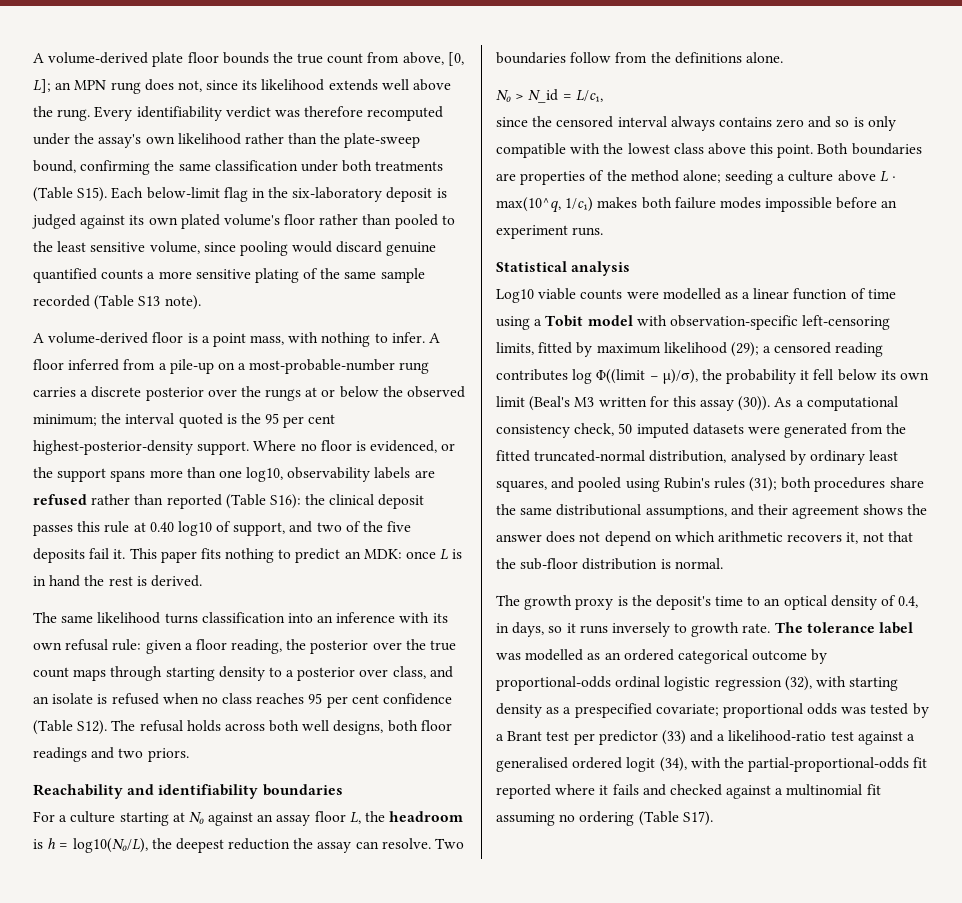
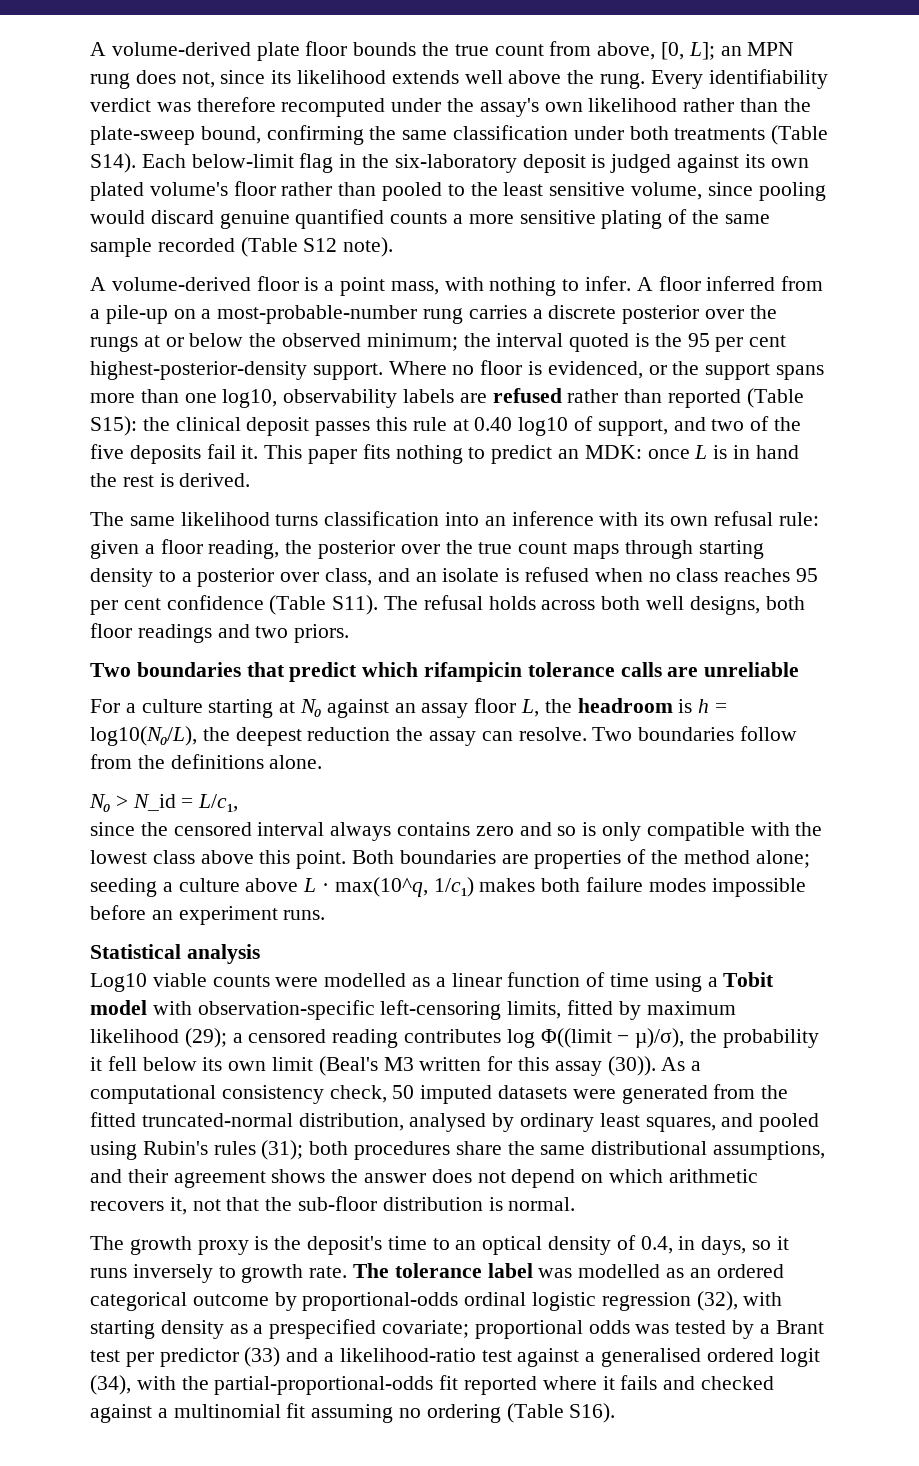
[77,187,108,202] S15). -> [90,153,136,173] S14).
[138,296,161,306] S13 -> [303,238,338,252] S12
[269,494,301,509] S16): -> [90,416,137,436] S15):
[77,720,108,735] S12). -> [332,595,379,615] S11).
[33,784,343,799] Reachability and identifiability boundaries -> [90,662,800,682] Two boundaries that predict which rifampicin tolerance calls are unreliable
[682,811,713,826] S17). -> [569,1403,616,1423] S16).

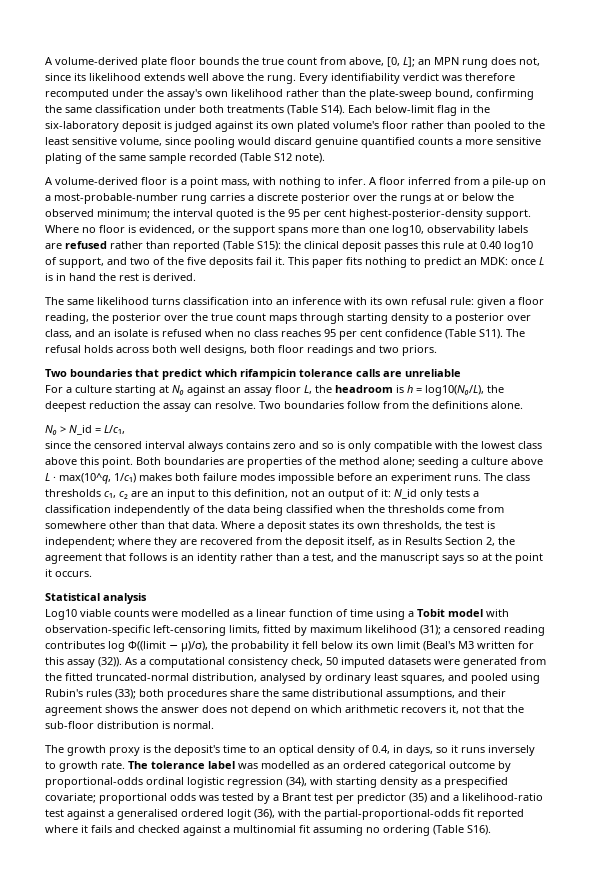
(326, 915) none -> [484,473,530,481] [45,489,479,500] [45,505,504,516] [45,521,495,532] [45,537,515,548] [45,553,543,564] [45,569,92,577] The class thresholds c₁, c₂ are an input to this definition, not an output of it: N_id only tests a classification independently of the data being classified when the thresholds come from somewhere other than that data. Where a deposit states its own thresholds, the test is independent; where they are recovered from the deposit itself, as in Results Section 2, the agreement that follows is an identity rather than a test, and the manuscript says so at the point it occurs.
[184,1028,227,1048] (29); -> [420,625,441,635] (31);
[607,1056,656,1076] (30)). -> [98,657,122,667] (32)).
[261,1140,304,1160] (31); -> [115,689,136,699] (33);
[696,1291,738,1311] (32), -> [286,777,307,787] (34),
[244,1347,281,1367] (33) -> [409,793,427,803] (35)
[90,1375,131,1395] (34), -> [254,809,275,819] (36),

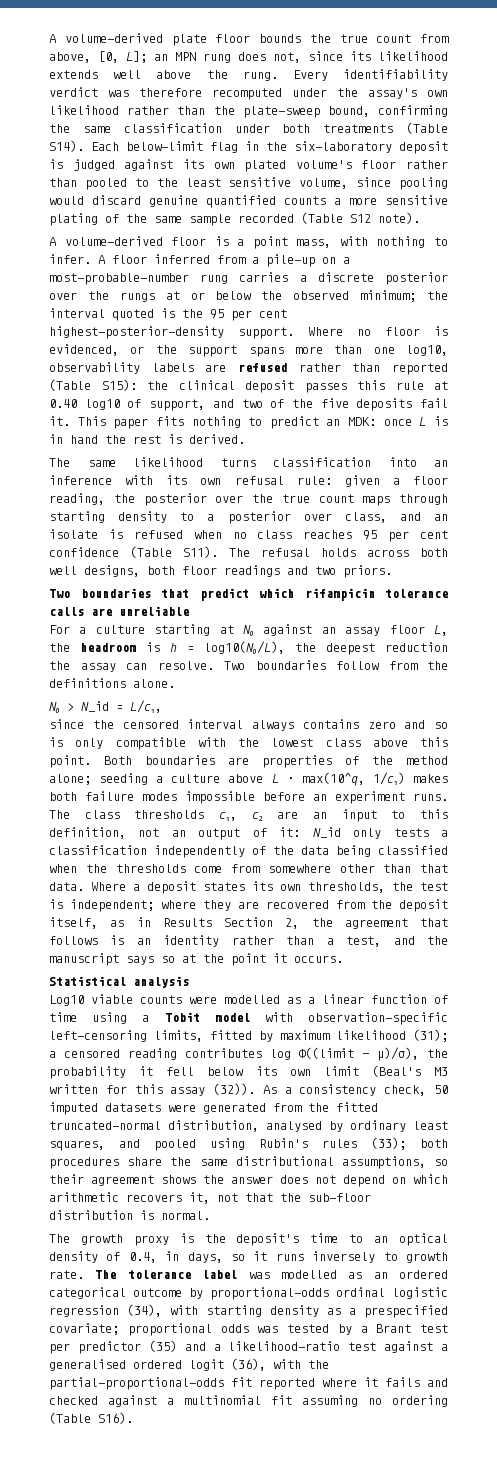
[149,657,225,668] computational -> (292, 1090) none
[458,689,478,697] and -> [434,1159,448,1166] so

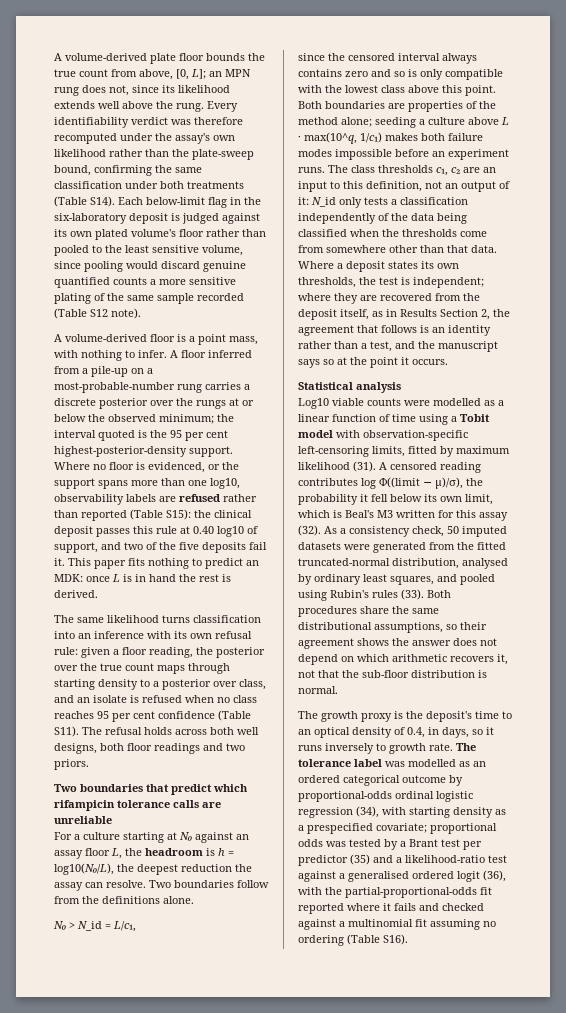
[413,1029,448,1042] [49,1051,56,1058] (31); a -> [353,461,387,472] (31). A
[323,1065,421,1077] limit (Beal's -> [465,494,493,505] [298,510,374,518] limit, which is Beal's
[213,1083,256,1095] (32)). -> [298,525,321,536] (32).
[371,1137,448,1150] (33); both -> [401,589,451,600] (33). Both

